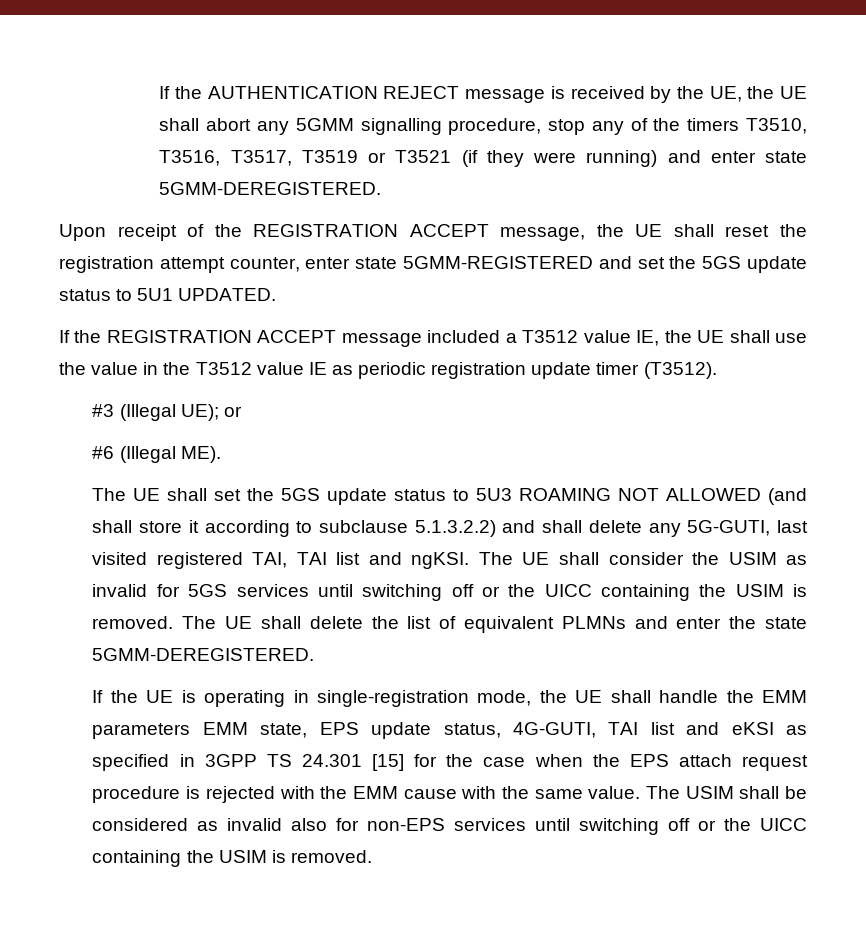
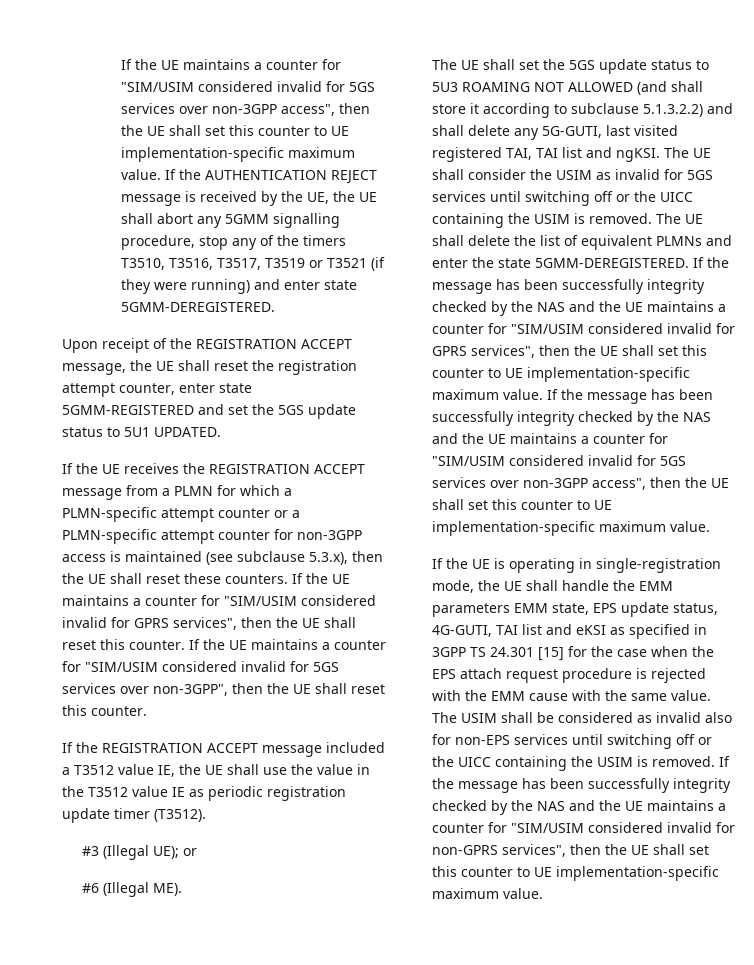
[159,86,203,99] If the -> [120,59,341,70] [120,81,375,92] [120,103,370,116] [120,125,349,136] [120,147,355,162] [120,169,201,180] If the UE maintains a counter for "SIM/USIM considered invalid for 5GS services over non-3GPP access", then the UE shall set this counter to UE implementation-specific maximum value. If the
(277, 294) none -> [62,463,365,474] [62,485,292,500] [62,507,300,522] [62,529,362,544] [62,551,383,565] [62,573,350,584] [62,595,376,606] [62,617,356,630] [62,639,386,650] [62,661,339,672] [62,683,385,696] [62,705,147,716] // If the UE receives the REGISTRATION ACCEPT message from a PLMN for which a PLMN-specific attempt counter or a PLMN-specific attempt counter for non-3GPP access is maintained (see subclause 5.3.x), then the UE shall reset these counters. If the UE maintains a counter for "SIM/USIM considered invalid for GPRS services", then the UE shall reset this counter. If the UE maintains a counter for "SIM/USIM considered invalid for 5GS services over non-3GPP", then the UE shall reset this counter.
(315, 654) none -> [692,257,729,268] [431,279,705,294] [431,301,726,316] [431,323,735,334] [431,345,707,358] [431,367,690,382] [431,389,713,404] [431,411,711,426] [431,433,668,444] [431,455,686,466] [431,477,729,490] [431,499,612,510] [431,521,710,536] If the message has been successfully integrity checked by the NAS and the UE maintains a counter for "SIM/USIM considered invalid for GPRS services", then the UE shall set this counter to UE implementation-specific maximum value. If the message has been successfully integrity checked by the NAS and the UE maintains a counter for "SIM/USIM considered invalid for 5GS services over non-3GPP access", then the UE shall set this counter to UE implementation-specific maximum value.
(372, 856) none -> [718,756,730,767] [431,778,731,793] [431,800,726,815] [431,822,735,833] [431,844,709,857] [431,866,719,881] [431,888,543,899] If the message has been successfully integrity checked by the NAS and the UE maintains a counter for "SIM/USIM considered invalid for non-GPRS services", then the UE shall set this counter to UE implementation-specific maximum value.

